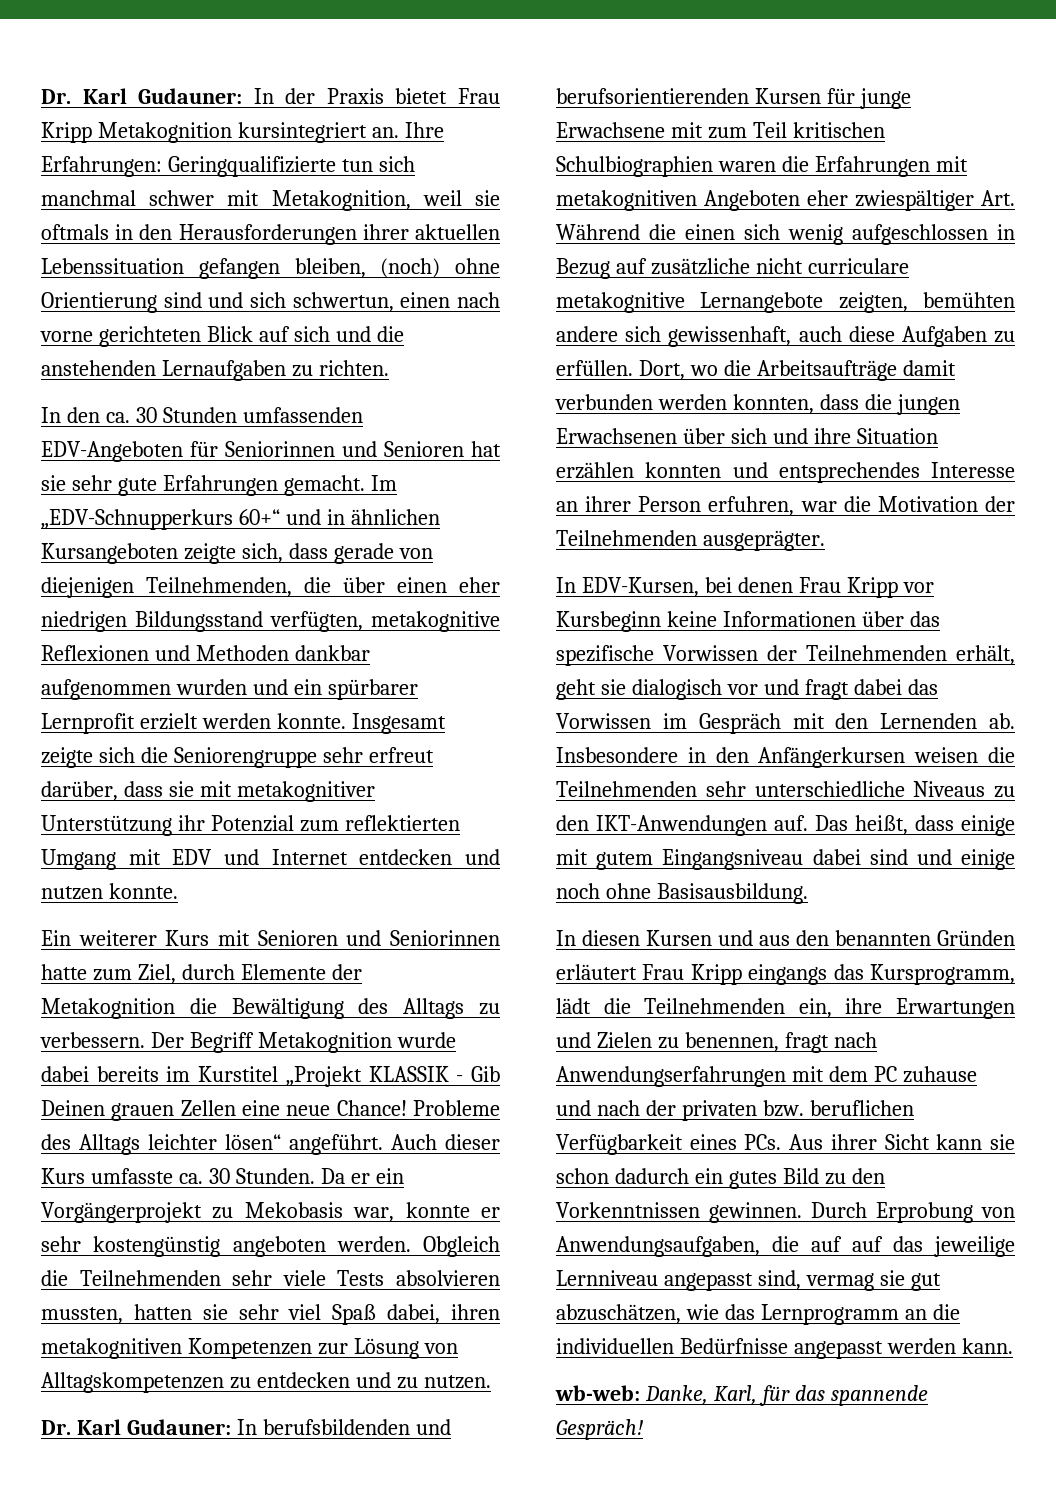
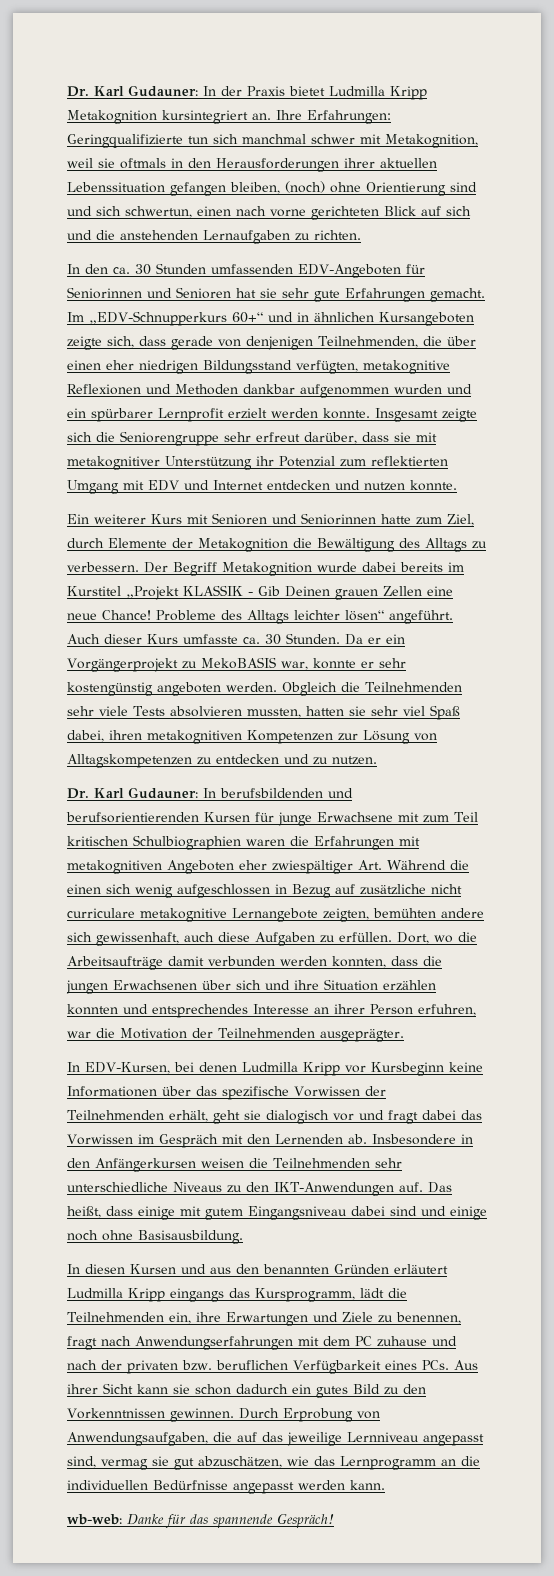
[458,88,500,104] Frau -> [329,86,385,96] Ludmilla
[41,577,134,598] diejenigen -> [246,336,313,350] denjenigen
[244,1202,343,1218] Mekobasis -> [200,657,276,669] MekoBASIS
[798,577,841,593] Frau -> [242,1062,298,1072] Ludmilla
[642,964,685,980] Frau -> [67,1288,123,1298] Ludmilla
[596,1032,652,1048] Zielen -> [341,1312,373,1322] Ziele
[852,1236,883,1252] auf -> (257, 1437) none
[644,1385,757,1405] Danke, Karl, -> [127,1514,164,1525] Danke

